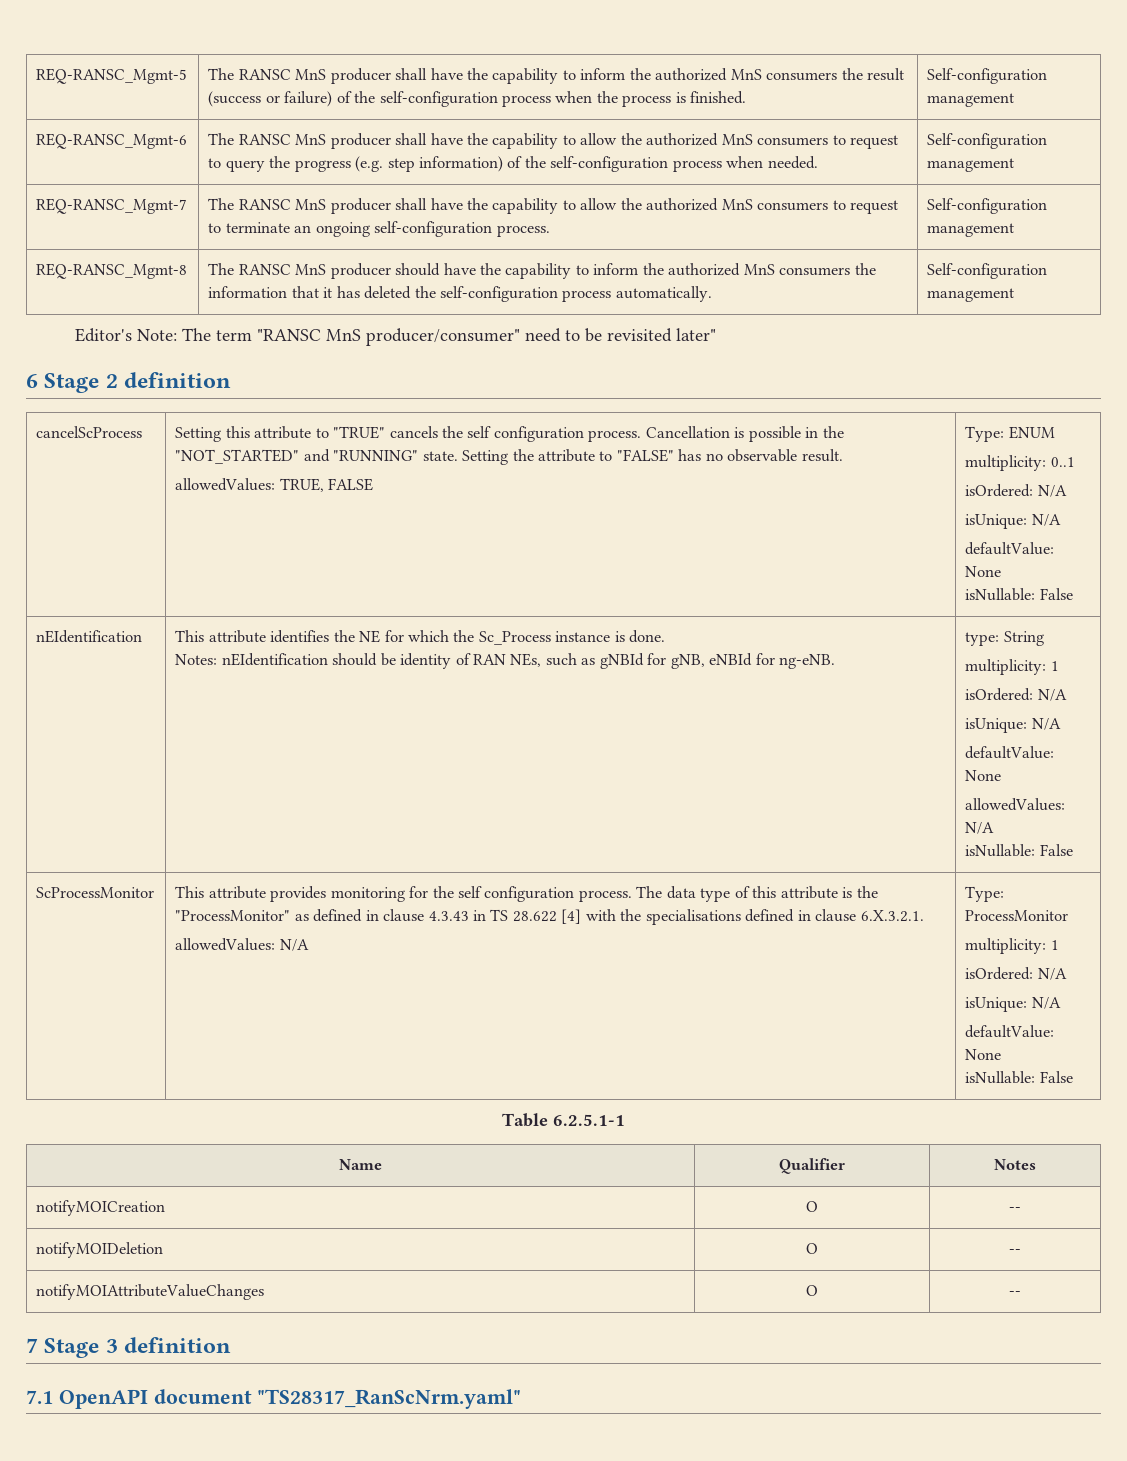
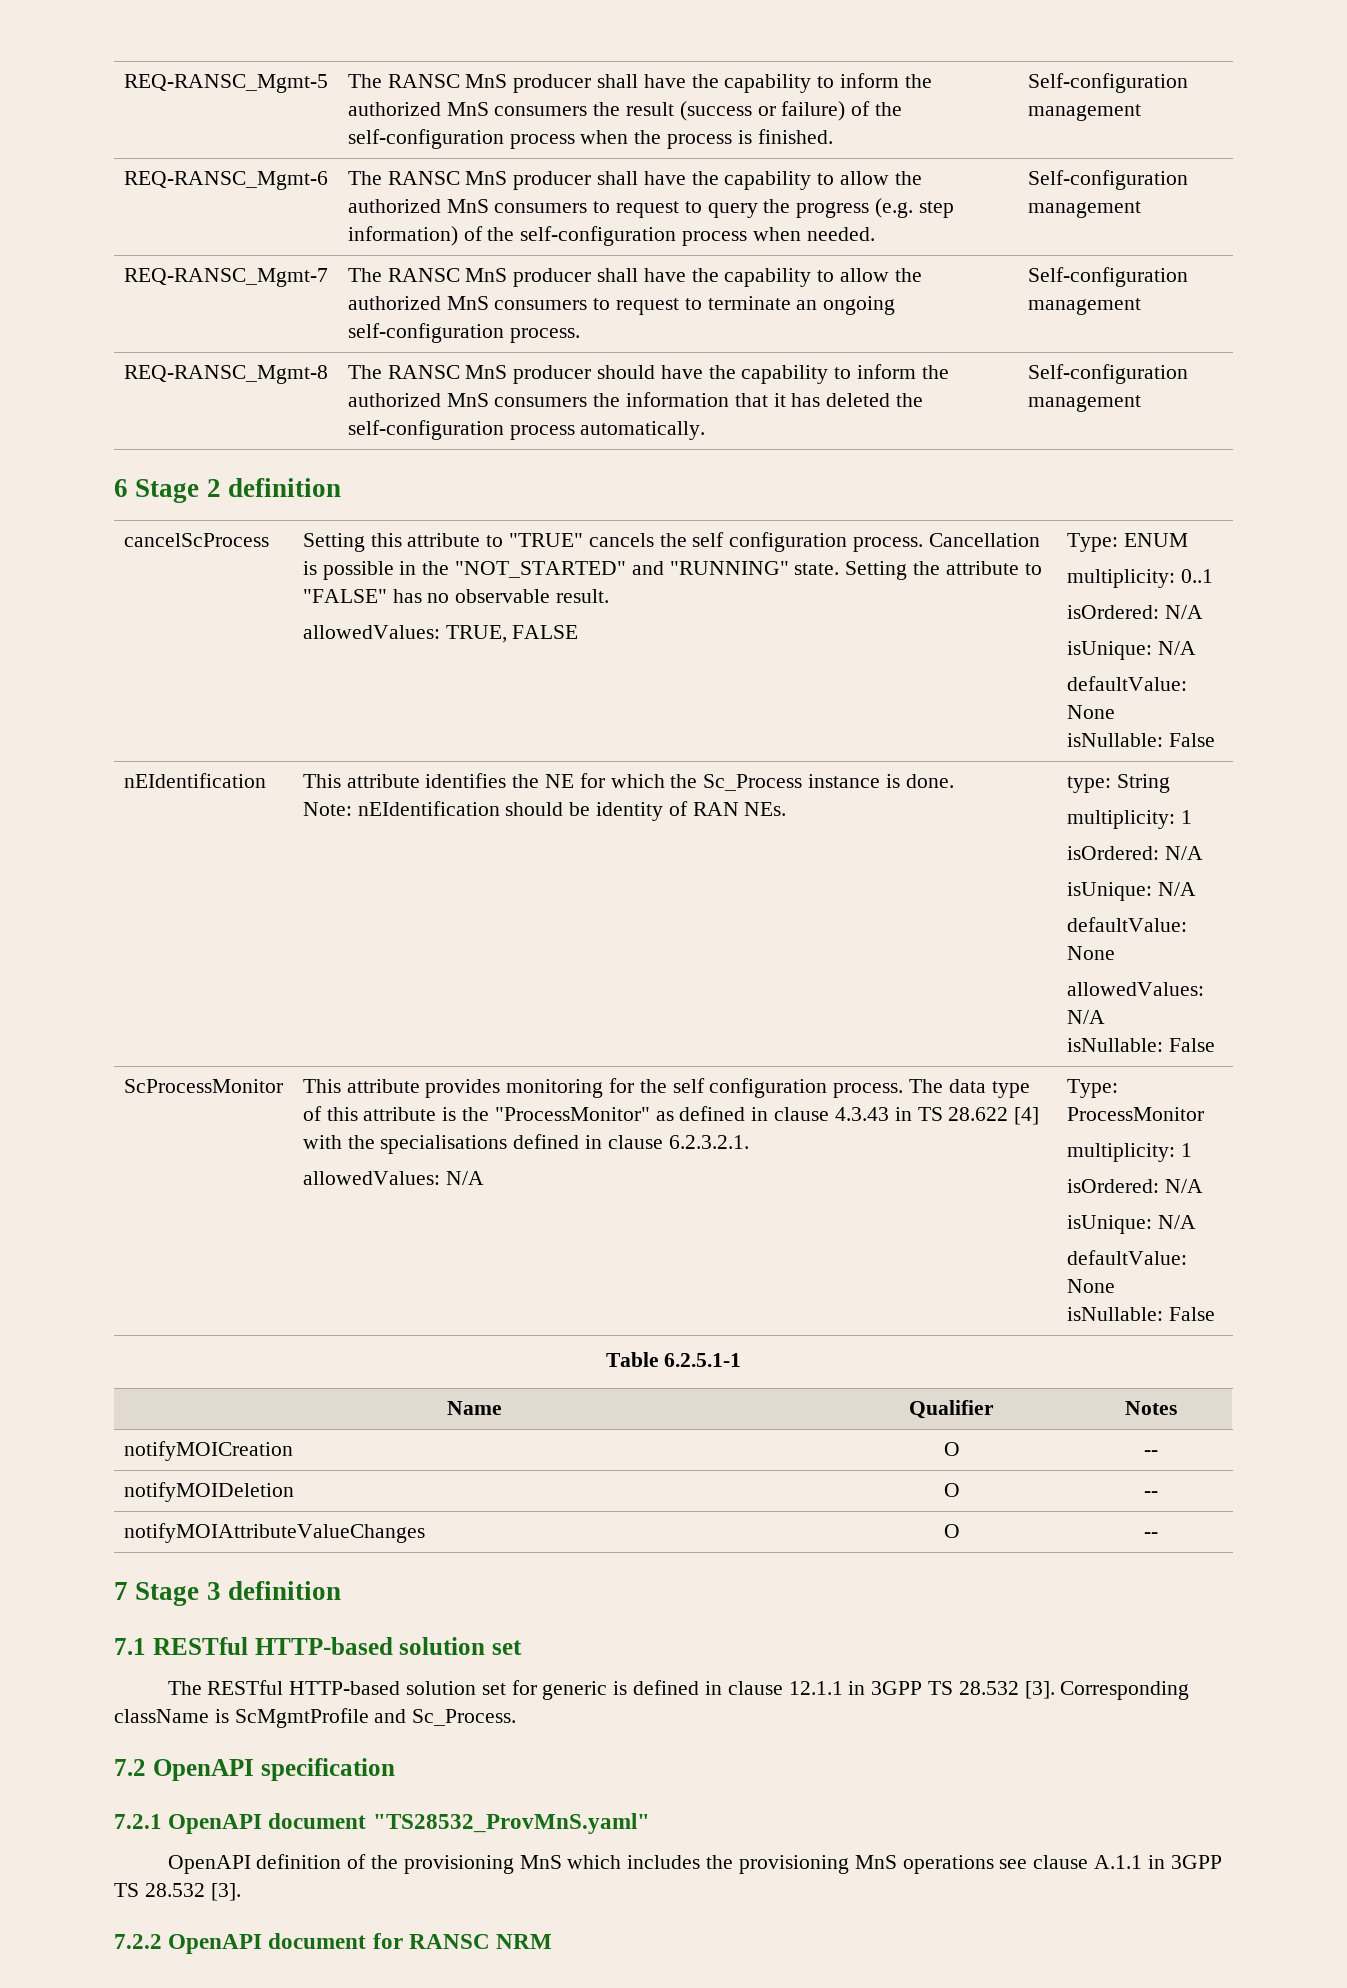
[74,328,716,346] // Editor's Note: The term "RANSC MnS producer/consumer" need to be revisited later" -> (1141, 403) none
[175,654,218,665] Notes: -> [302,802,352,816] Note:
[510,653,836,669] NEs, such as gNBId for gNB, eNBId for ng-eNB. -> [744,802,787,816] NEs.
[860,910,924,922] 6.X.3.2.1. -> [668,1135,749,1149] 6.2.3.2.1.
[58,1389,522,1409] OpenAPI document "TS28317_RanScNrm.yaml" -> [152,1637,522,1655] [167,1680,1190,1700] [114,1708,517,1728] [114,1758,395,1781] [114,1813,650,1834] [167,1854,1222,1874] [114,1883,241,1901] [114,1933,553,1954] RESTful HTTP-based solution set // The RESTful HTTP-based solution set for generic is defined in clause 12.1.1 in 3GPP TS 28.532 [3]. Corresponding className is ScMgmtProfile and Sc_Process. // 7.2 OpenAPI specification // 7.2.1 OpenAPI document "TS28532_ProvMnS.yaml" // OpenAPI definition of the provisioning MnS which includes the provisioning MnS operations see clause A.1.1 in 3GPP TS 28.532 [3]. // 7.2.2 OpenAPI document for RANSC NRM

